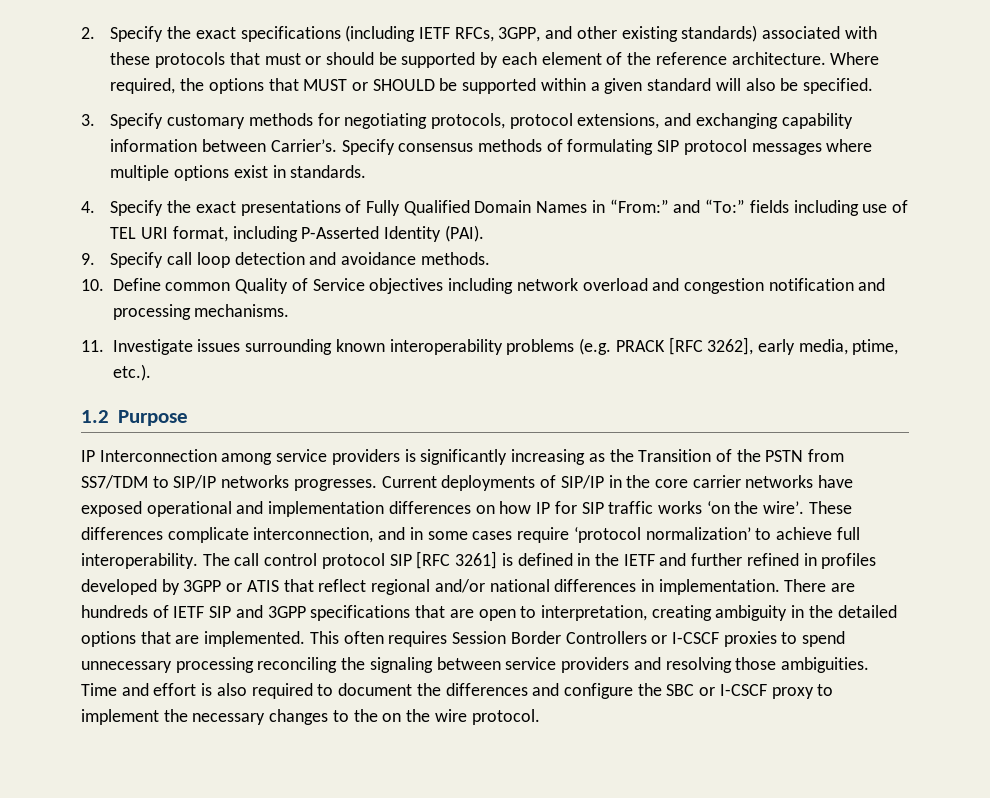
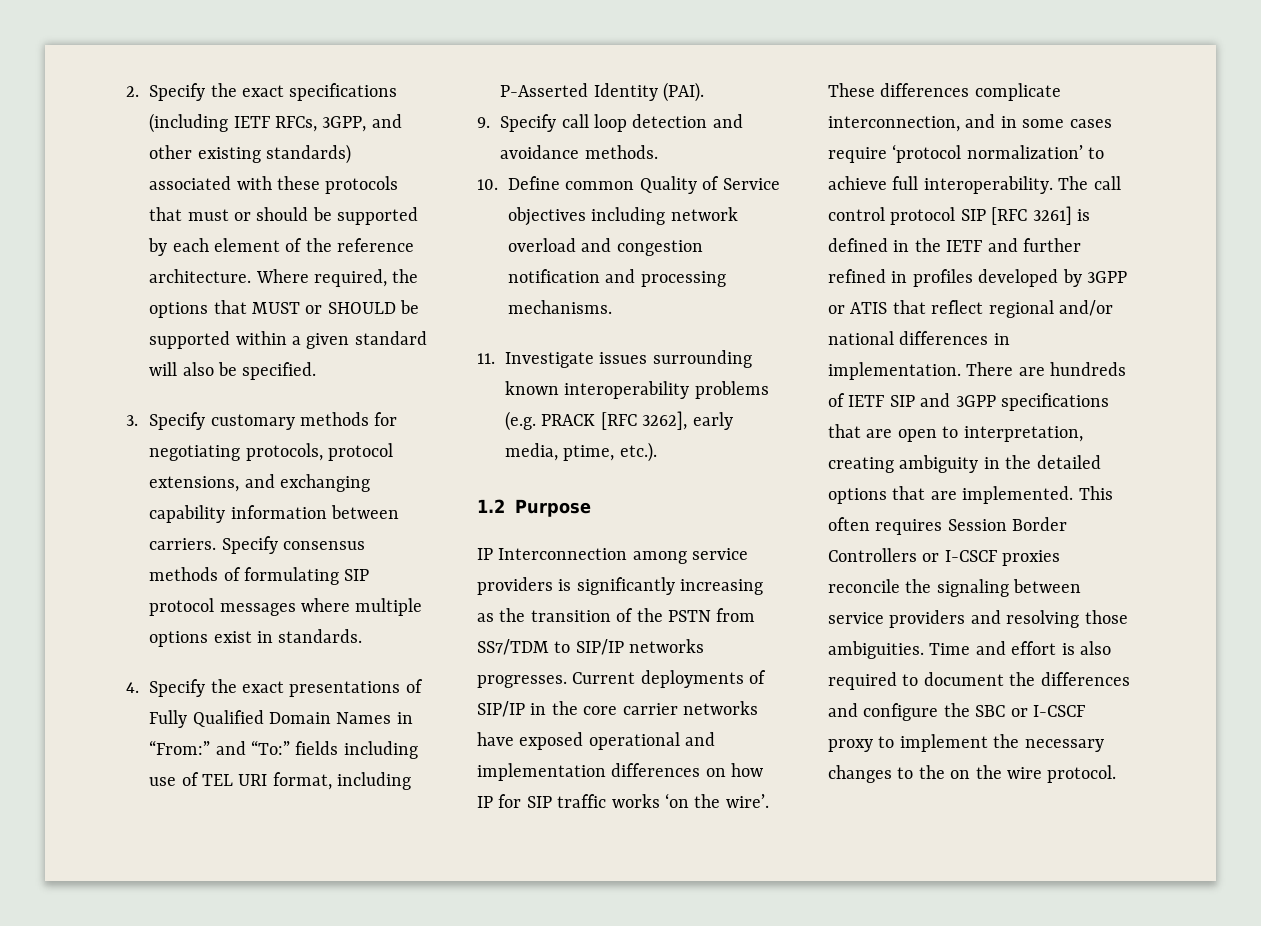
[270,139,337,152] Carrier’s. -> [149,538,217,550] carriers.
[638,449,712,462] Transition -> [530,610,611,622] transition
[781,631,846,647] [81,657,338,673] to spend unnecessary processing reconciling -> [828,579,900,593] reconcile

